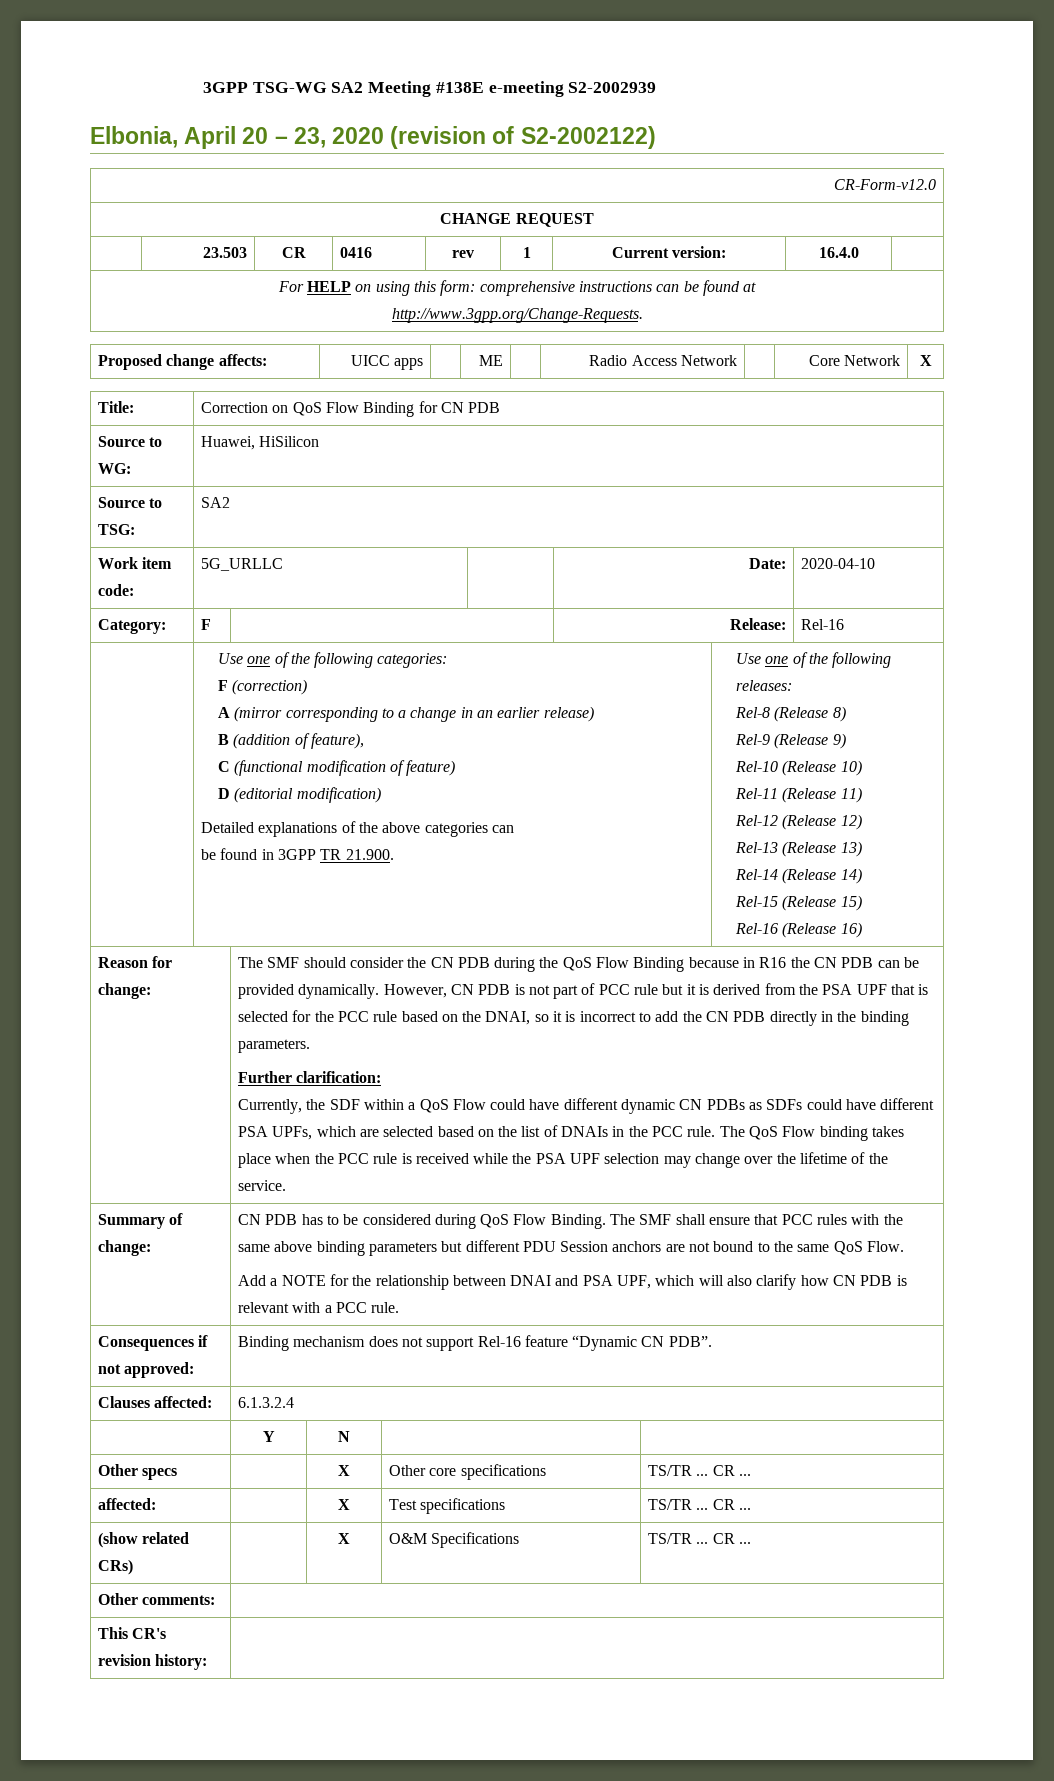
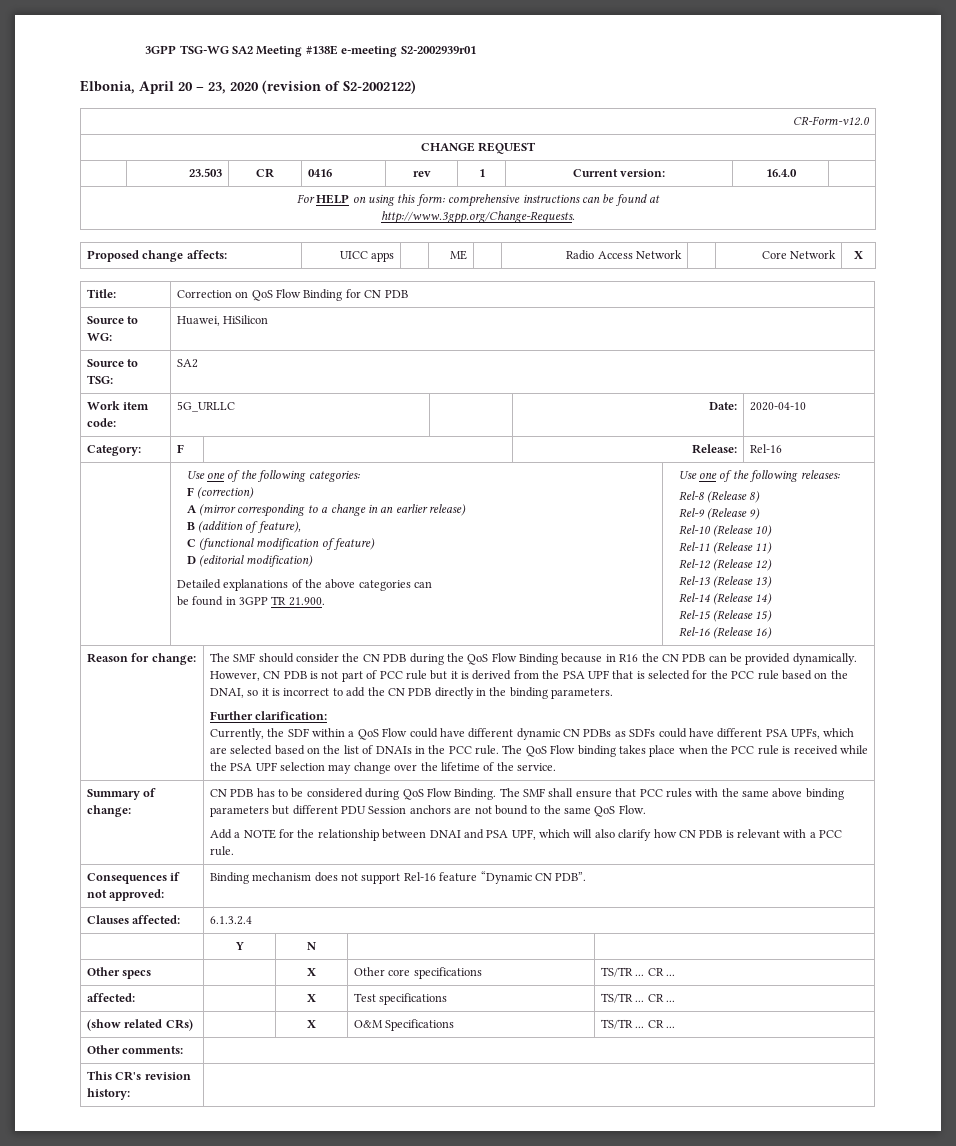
[568,82,657,93] S2-2002939 -> [400,46,476,54] S2-2002939r01

